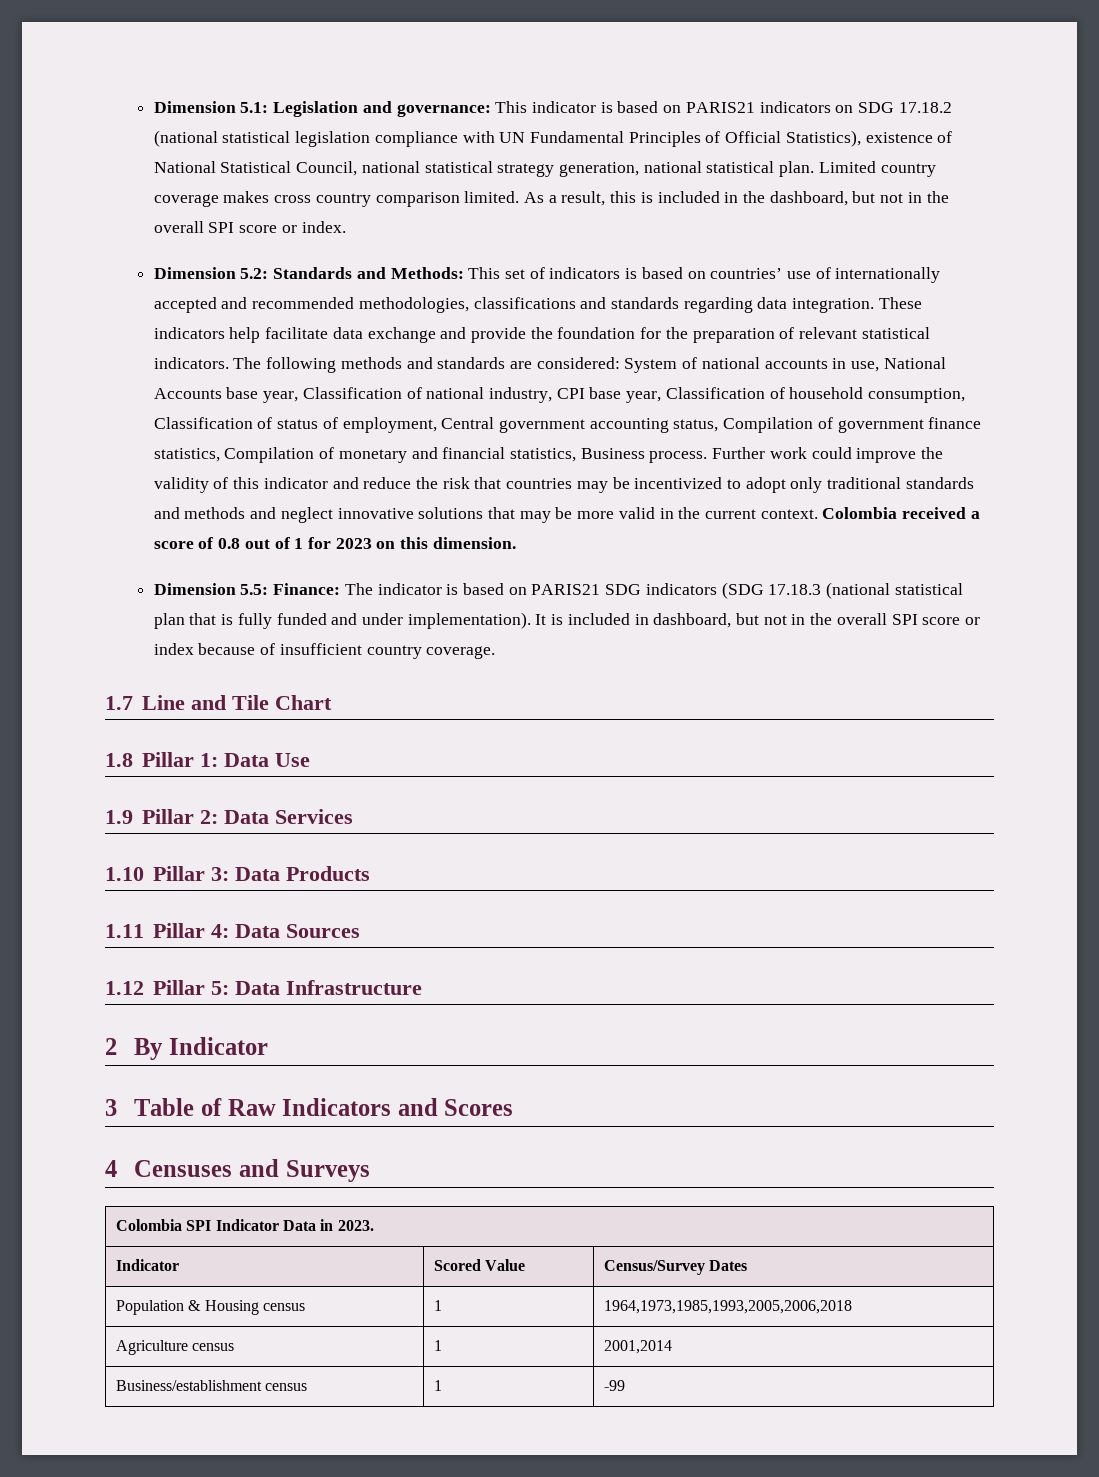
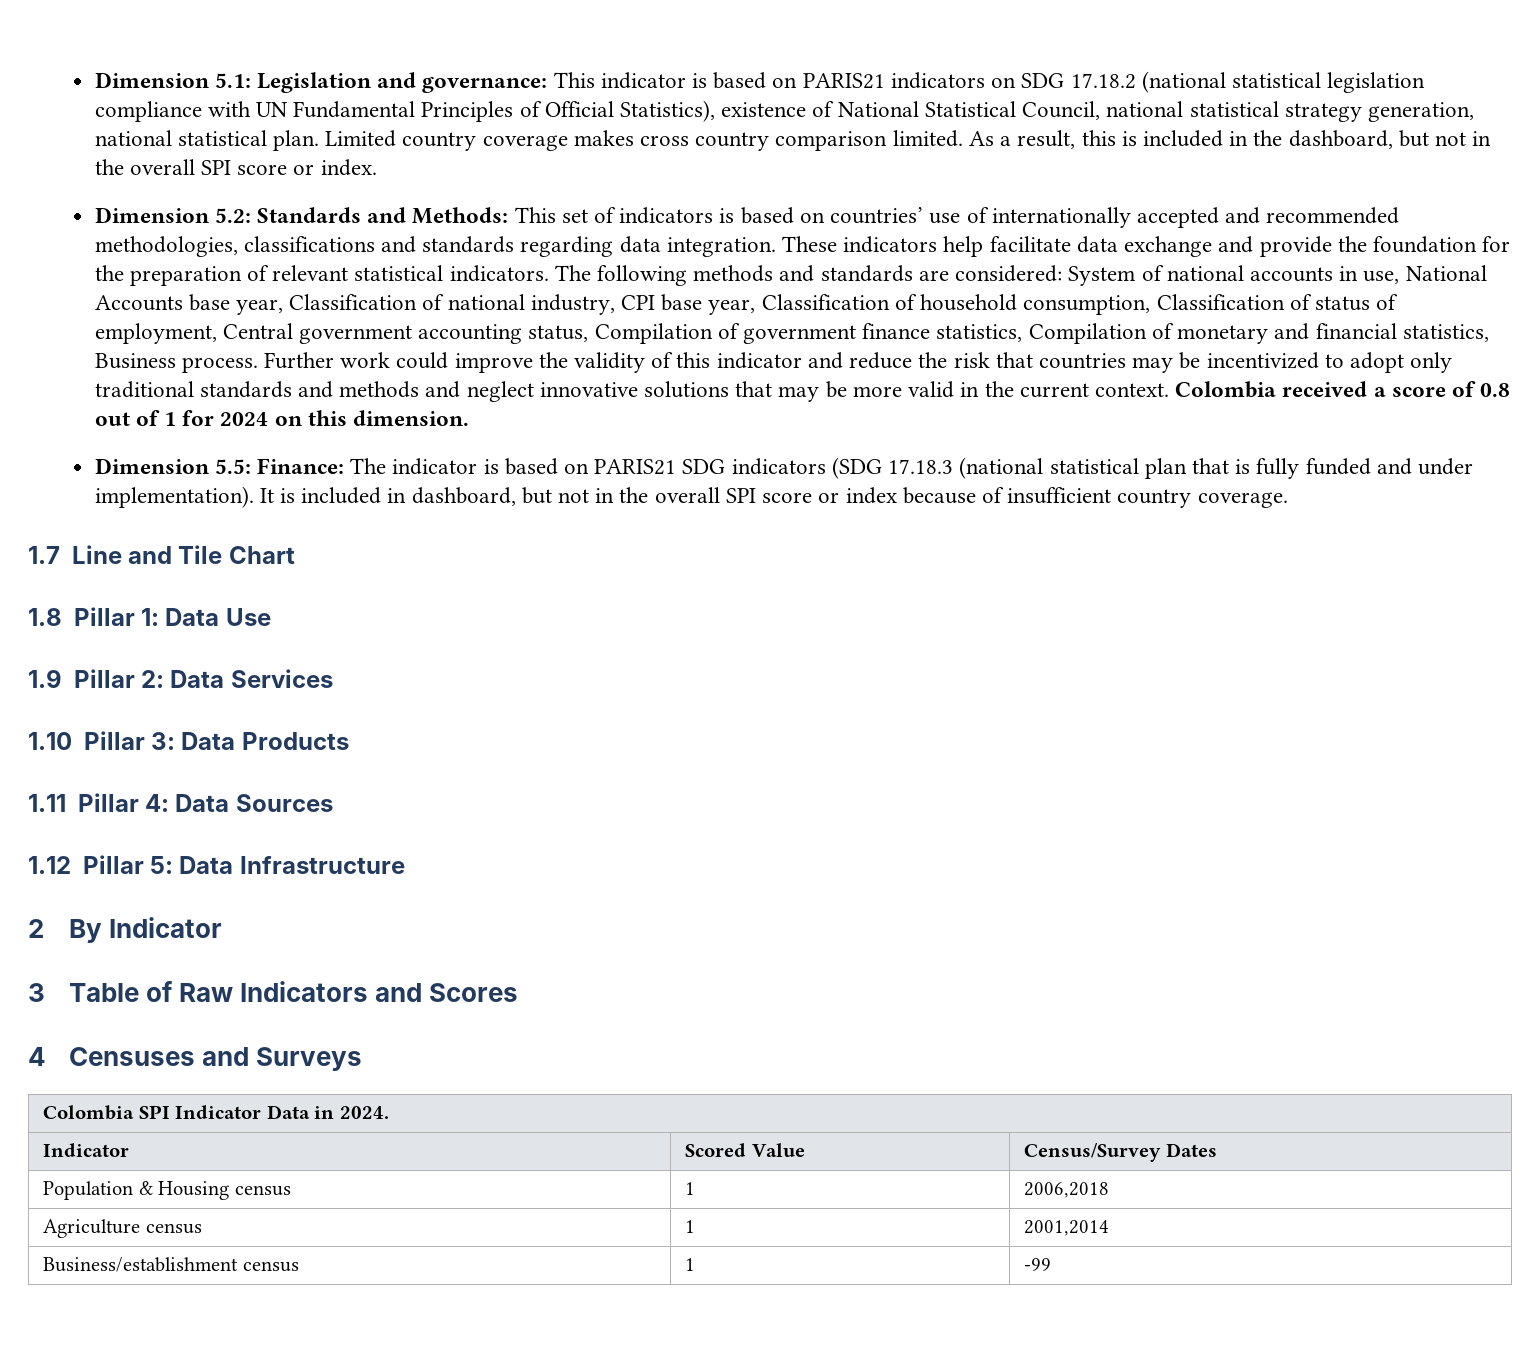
[335,538,372,549] 2023 -> [220,412,269,426] 2024
[337,1220,374,1231] 2023. -> [339,1106,389,1119] 2024.
[604,1300,853,1314] 1964,1973,1985,1993,2005,2006,2018 -> [1024,1182,1110,1198] 2006,2018

